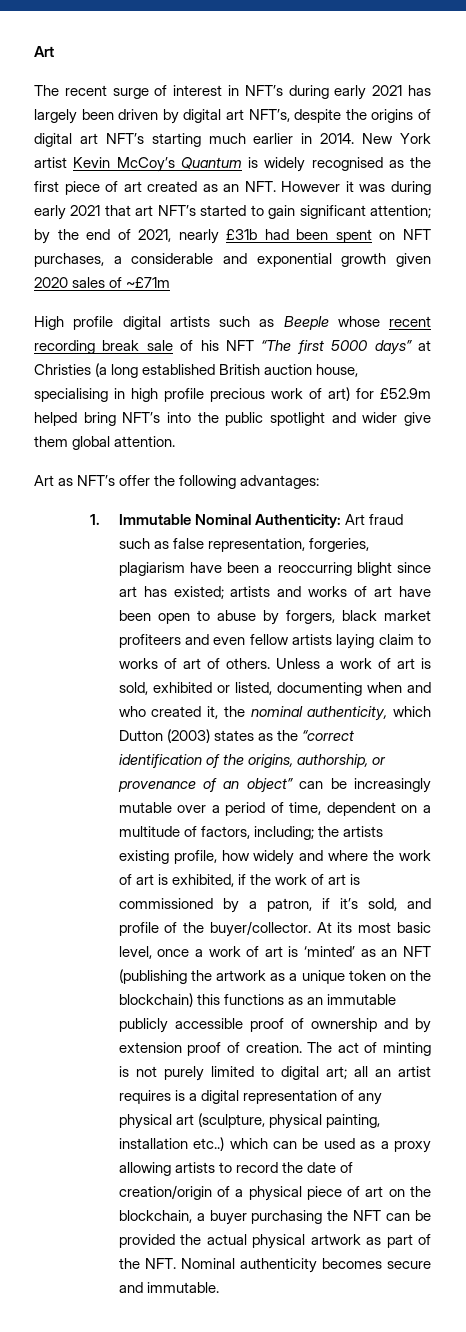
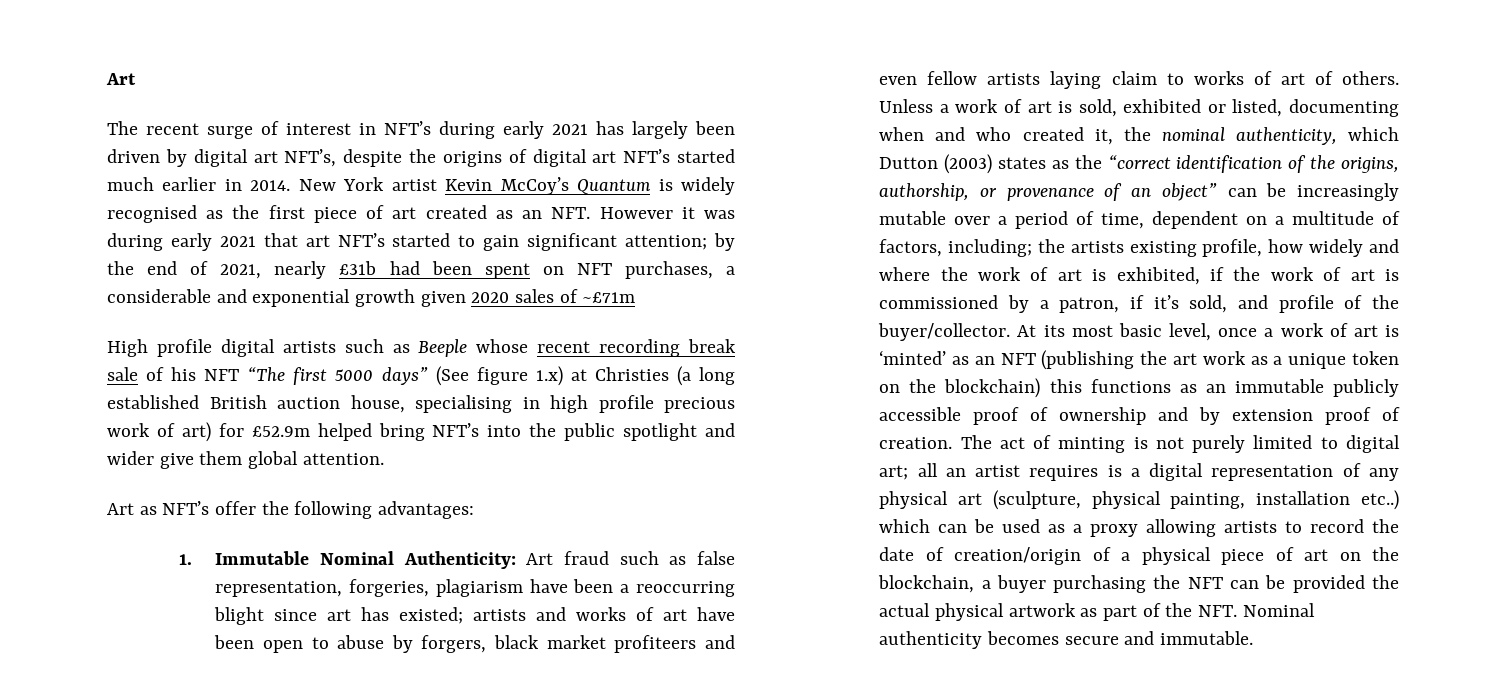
[151,133,201,147] starting -> [677,149,735,163] started
(412, 347) none -> [435,366,563,386] (See figure 1.x)
[216,970,267,981] artwork -> [1173,351,1246,365] art work

